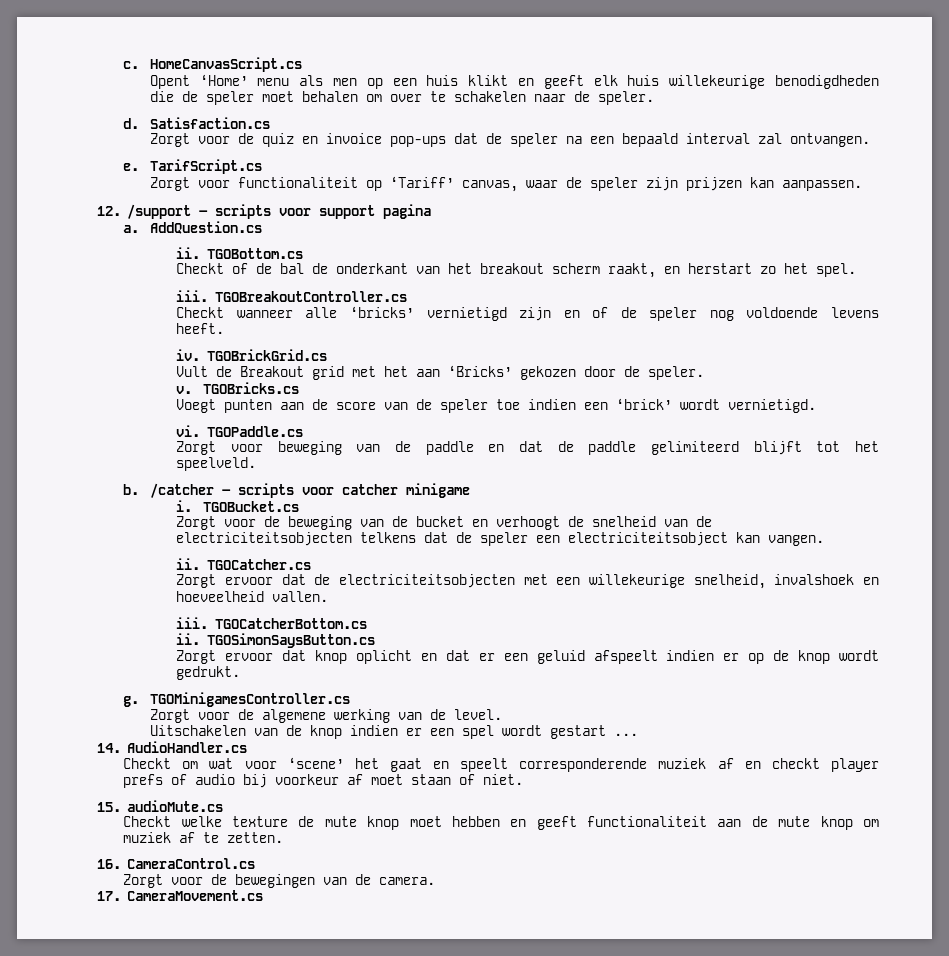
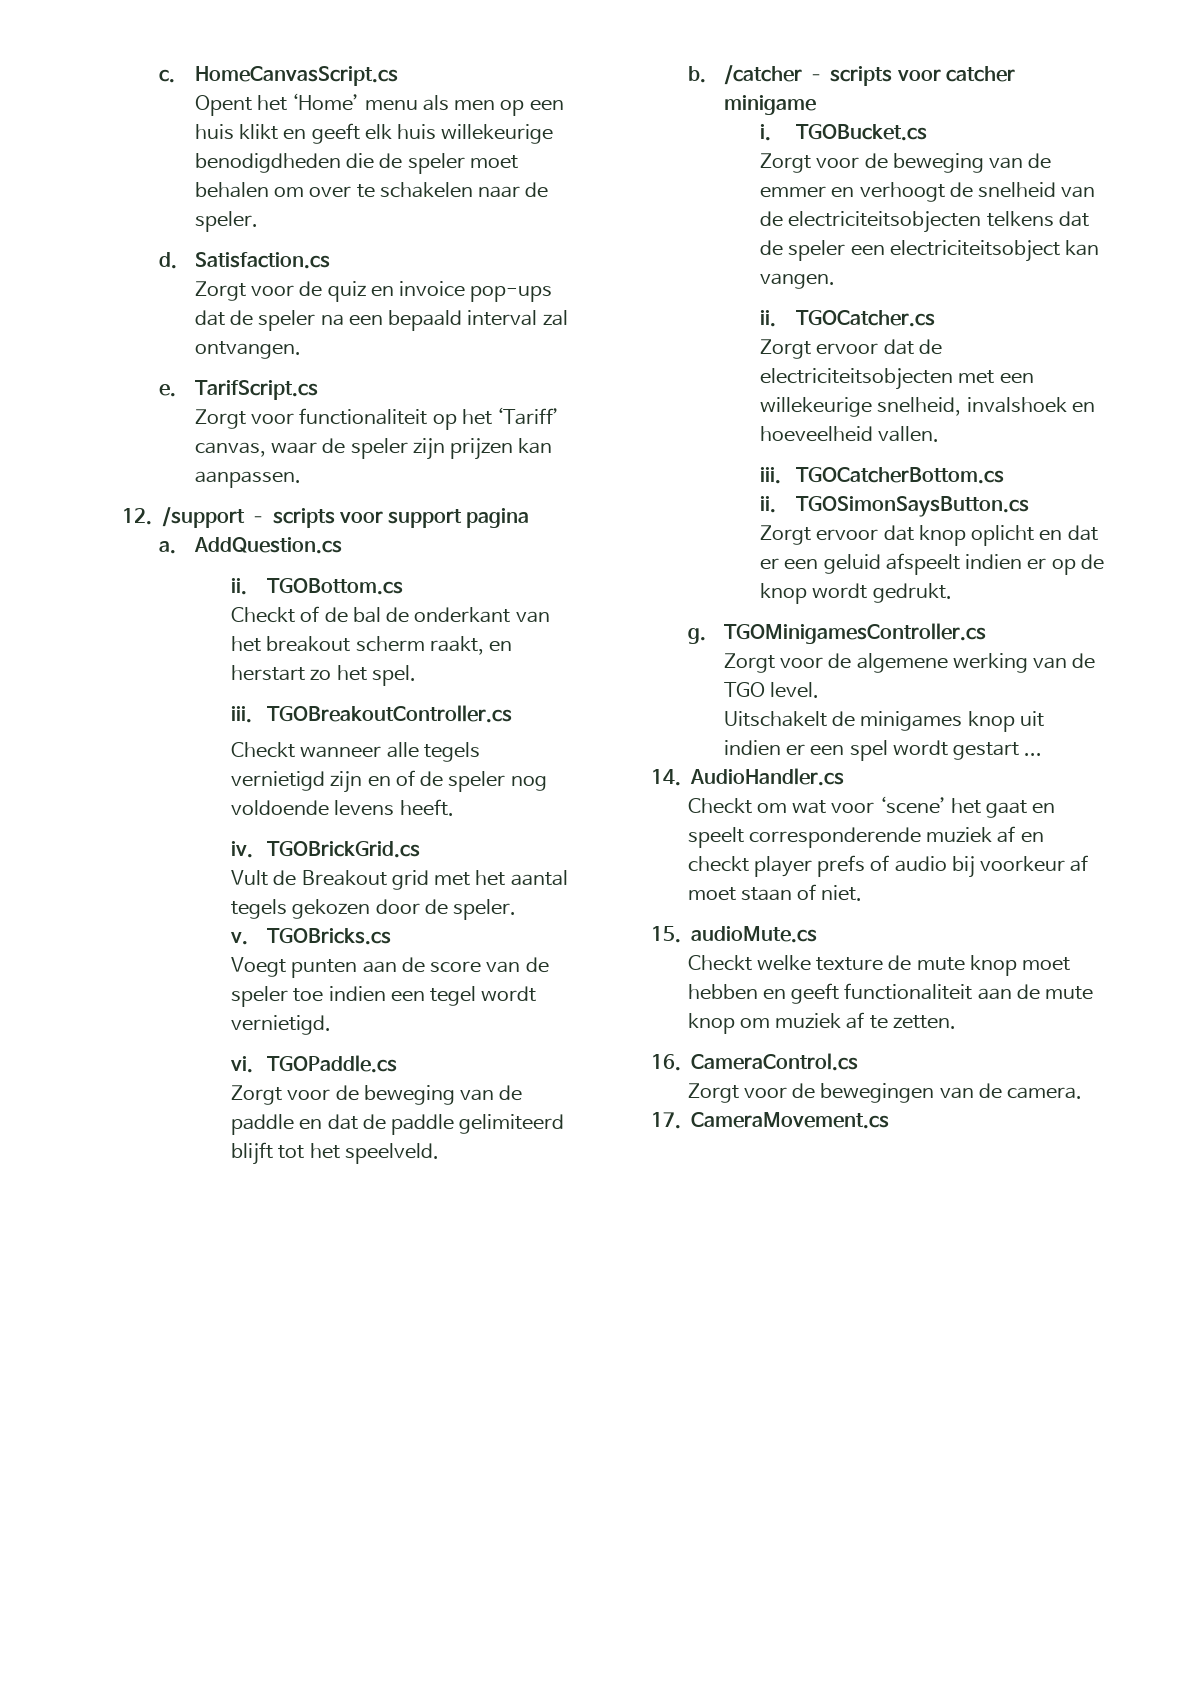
(190, 82) none -> [257,95,288,111] het
(382, 185) none -> [461,409,492,425] het
[350,306,415,318] ‘bricks’ -> [423,742,480,762] tegels
[416,365,513,377] aan ‘Bricks’ -> [510,870,568,886] [231,899,288,919] aantal tegels
[616,398,673,410] ‘brick’ -> [430,986,477,1006] tegel
(264, 448) none -> [335,1085,359,1101] de
[416,516,465,527] bucket -> [760,186,827,198] emmer
(446, 714) none -> [723,682,765,697] TGO
[149,725,342,739] Uitschakelen van de knop -> [723,711,1044,732] Uitschakelt de minigames knop uit

